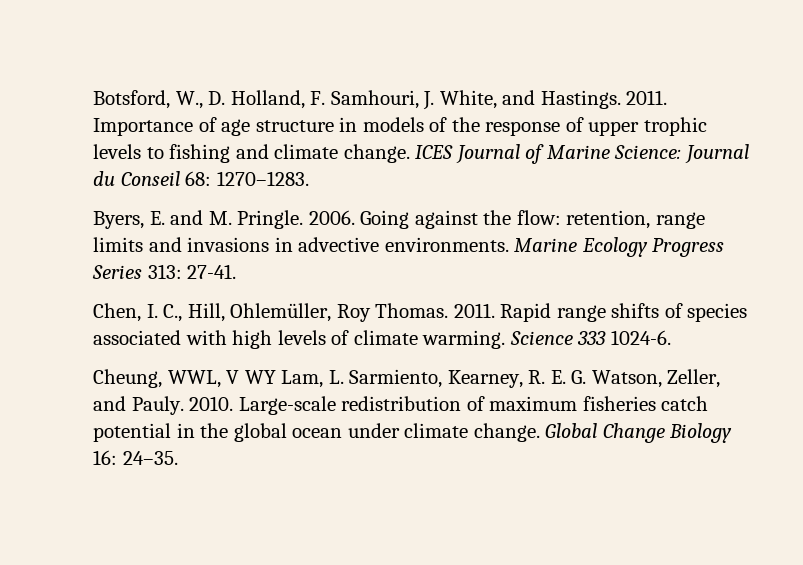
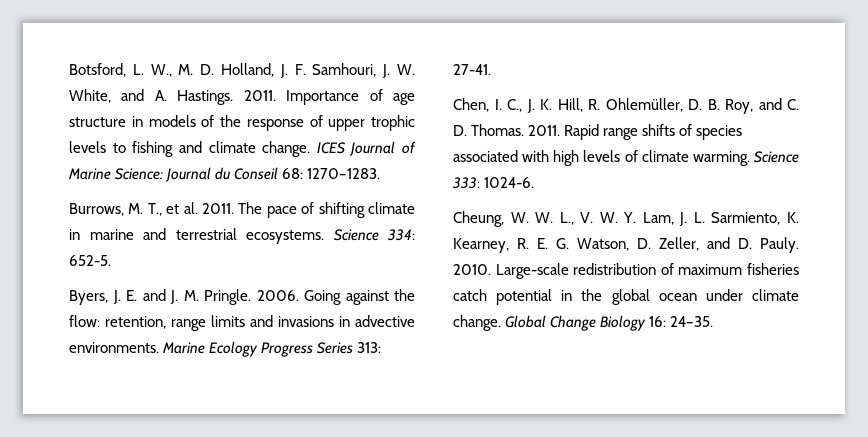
[175,91,203,109] W., -> [132,64,194,77] L. W., M.
(305, 99) none -> [279,64,288,78] J.
(435, 100) none -> [396,64,415,75] W.
(536, 97) none -> [154,90,167,101] A.
(309, 178) none -> [69,202,415,218] [69,228,415,244] [69,255,111,266] // Burrows, M. T., et al. 2011. The pace of shifting climate in marine and terrestrial ecosystems. Science 334: 652-5.
(144, 220) none -> [112,290,121,304] J.
(204, 217) none -> [170,290,178,304] J.
[187,303,371,322] Hill, Ohlemüller, Roy -> [526,98,799,114] [453,125,467,136] J. K. Hill, R. Ohlemüller, D. B. Roy, and C. D.
[577,331,607,345] 333 -> [452,177,480,189] 333:
[167,370,324,388] WWL, V WY Lam, -> [510,212,688,226] W. W. L., V. W. Y. Lam, J.
(443, 378) none -> [787,212,799,223] K.
(662, 379) none -> [637,238,651,249] D.
(126, 403) none -> [738,238,752,249] D.

